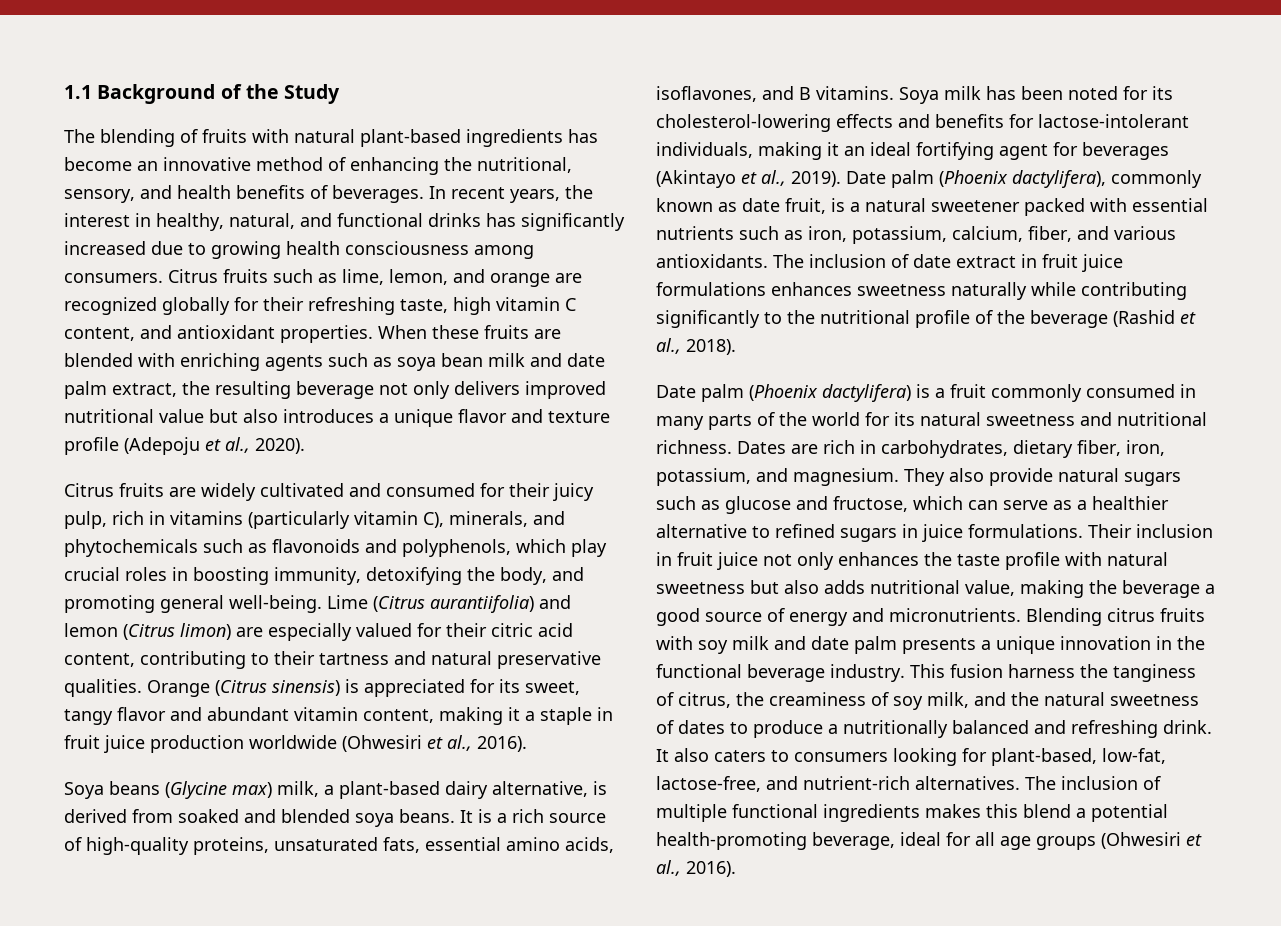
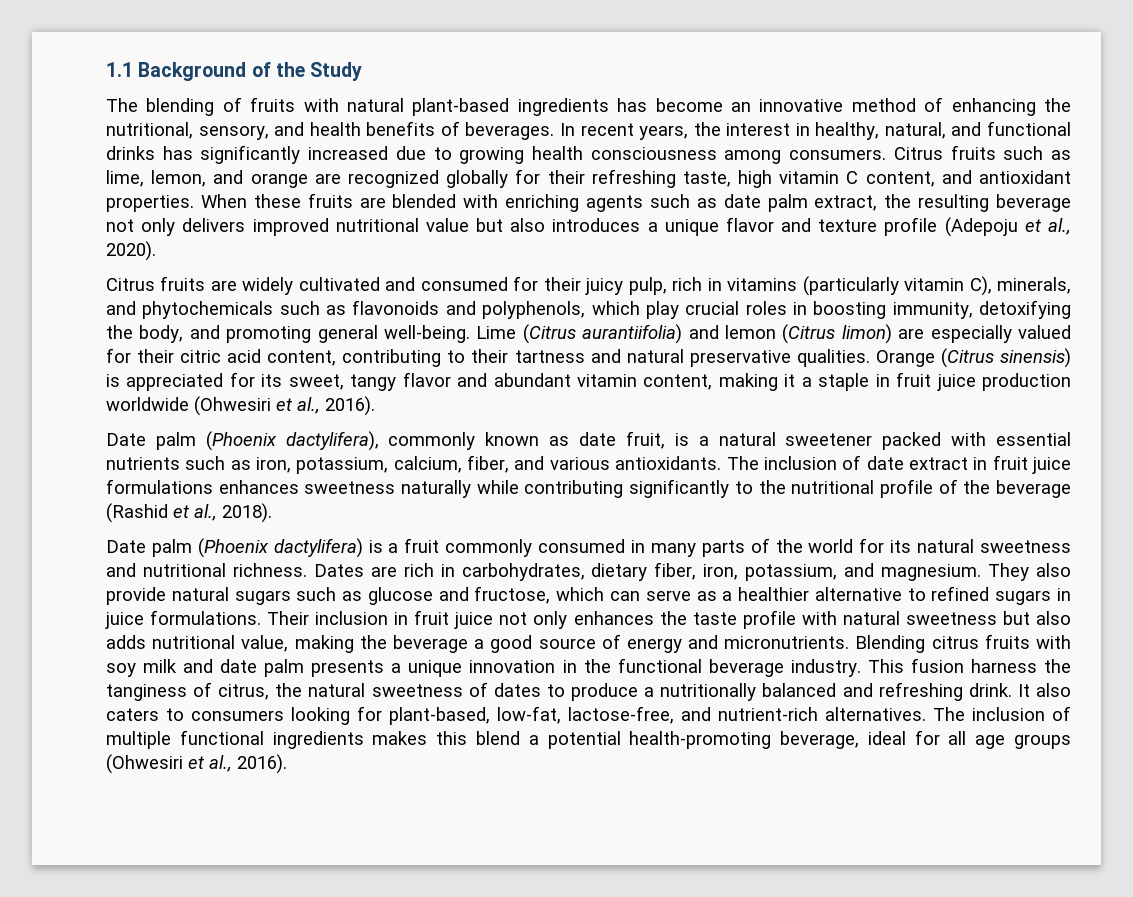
[397,353,562,371] soya bean milk and -> (717, 203) none
[64,781,607,799] [64,809,606,827] [64,837,614,855] [656,86,1173,104] [656,114,1189,132] [656,142,1169,160] [656,170,841,188] Soya beans (Glycine max) milk, a plant-based dairy alternative, is derived from soaked and blended soya beans. It is a rich source of high-quality proteins, unsaturated fats, essential amino acids, isoflavones, and B vitamins. Soya milk has been noted for its cholesterol-lowering effects and benefits for lactose-intolerant individuals, making it an ideal fortifying agent for beverages (Akintayo et al., 2019). -> (375, 406) none
[769,692,1039,710] creaminess of soy milk, and the -> (303, 690) none

